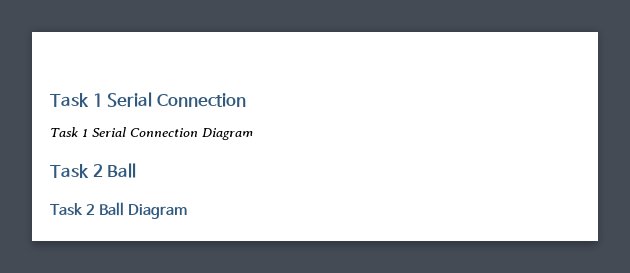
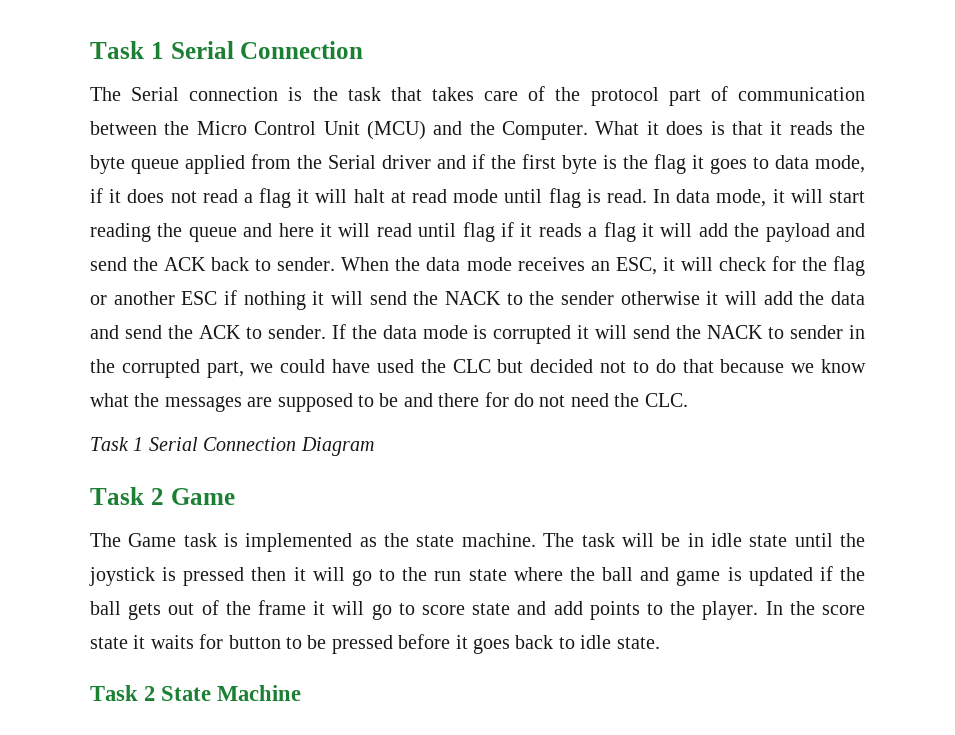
[50,92,246,107] Task 1 Serial Connection -> [90,41,364,59] [90,86,865,106] [90,121,865,140] [90,154,865,174] [90,188,865,208] [90,222,865,242] [90,256,865,276] [90,290,865,310] [90,324,865,344] [90,359,867,378] [90,392,688,412] Task 1 Serial Connection // The Serial connection is the task that takes care of the protocol part of communication between the Micro Control Unit (MCU) and the Computer. What it does is that it reads the byte queue applied from the Serial driver and if the first byte is the flag it goes to data mode, if it does not read a flag it will halt at read mode until flag is read. In data mode, it will start reading the queue and here it will read until flag if it reads a flag it will add the payload and send the ACK back to sender. When the data mode receives an ESC, it will check for the flag or another ESC if nothing it will send the NACK to the sender otherwise it will add the data and send the ACK to sender. If the data mode is corrupted it will send the NACK to sender in the corrupted part, we could have used the CLC but decided not to do that because we know what the messages are supposed to be and there for do not need the CLC.
[107,163,137,178] [50,202,188,219] Ball // Task 2 Ball Diagram -> [170,488,235,505] [90,533,866,552] [89,566,865,586] [90,600,866,620] [90,634,660,654] [90,685,302,701] Game // The Game task is implemented as the state machine. The task will be in idle state until the joystick is pressed then it will go to the run state where the ball and game is updated if the ball gets out of the frame it will go to score state and add points to the player. In the score state it waits for button to be pressed before it goes back to idle state. // Task 2 State Machine

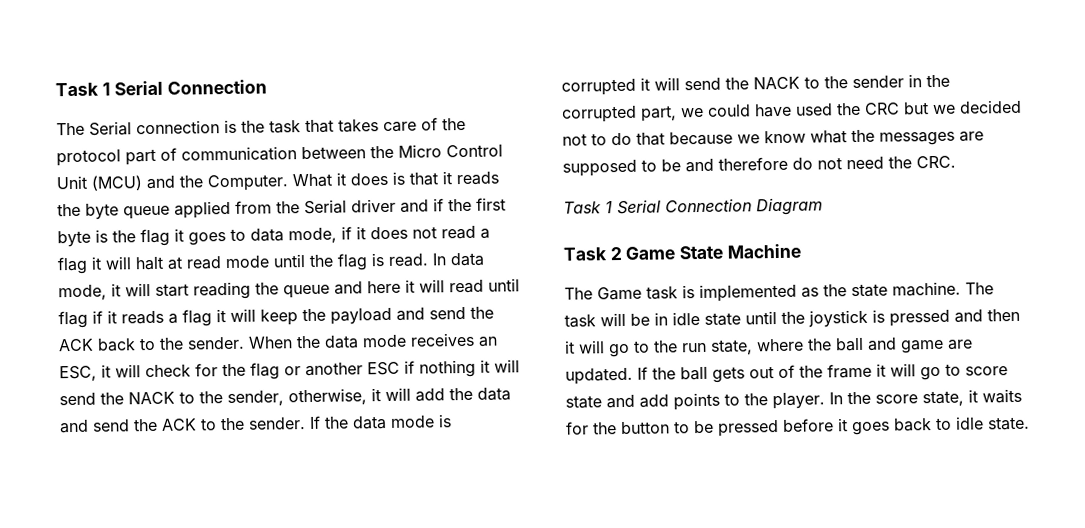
(543, 196) none -> [309,254,334,267] the
[698,223,728,237] add -> [260,309,298,326] keep
(272, 265) none -> [159,337,184,350] the
[561,291,700,305] sender otherwise -> [227,388,367,407] sender, otherwise,
(262, 333) none -> [220,417,245,431] the
(785, 333) none -> [824,76,848,89] the
[452,359,524,373] CLC but -> [864,102,956,115] CRC but we
[438,392,509,407] there for -> [718,156,788,171] therefore
[644,393,688,407] CLC. -> [916,155,956,169] CRC.
(235, 496) none -> [679,243,801,260] State Machine
(245, 576) none -> [954,309,983,323] and
[468,569,507,581] state -> [710,339,753,355] state,
[727,566,833,586] is updated if -> [947,339,973,350] [565,366,648,385] are updated. If
[90,637,128,649] state -> [922,390,964,407] state,
(224, 641) none -> [593,422,617,435] the
[90,685,302,701] // Task 2 State Machine -> (1030, 423) none

